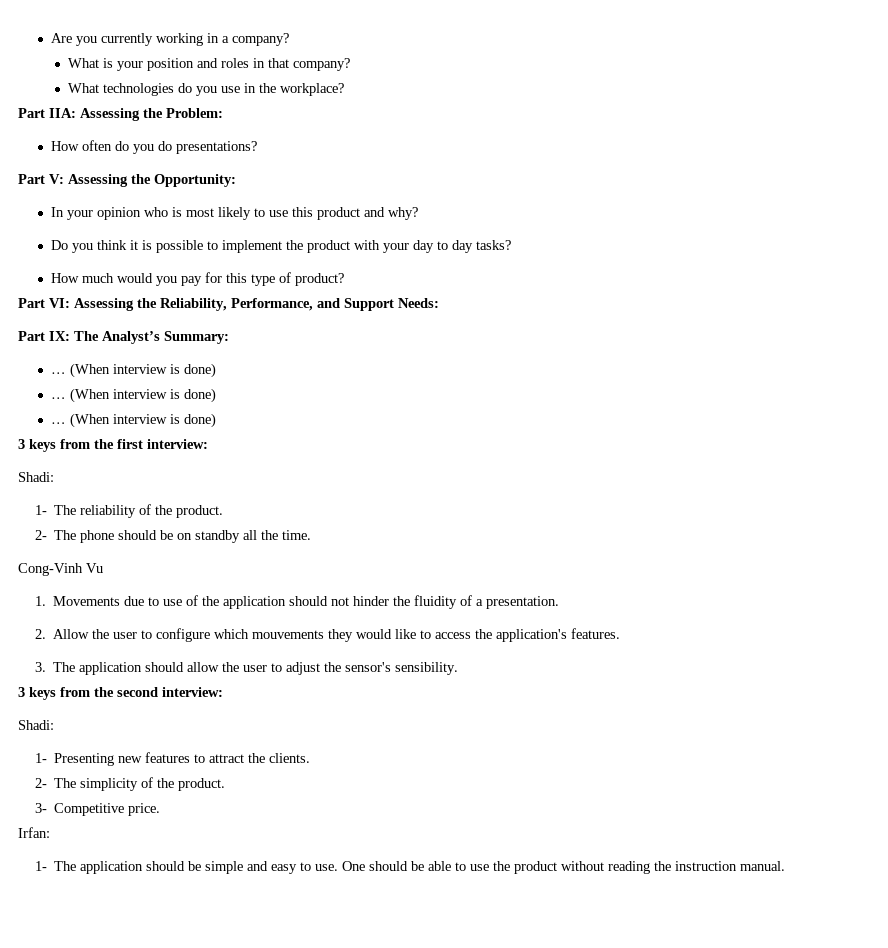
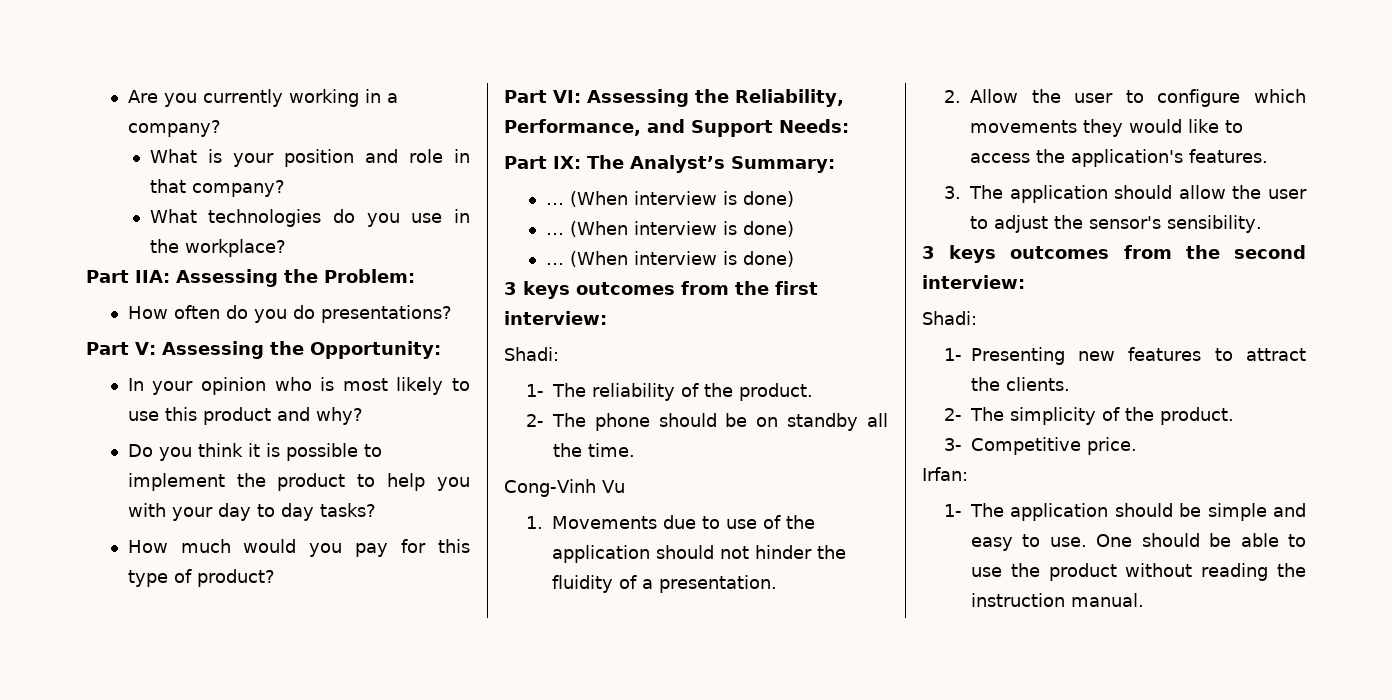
[220,58,249,68] roles -> [408,149,443,163] role
(350, 246) none -> [357,473,471,491] to help you
(56, 445) none -> [576,282,675,295] outcomes
[252,630,325,639] mouvements -> [969,120,1077,133] movements
(56, 693) none -> [1010,246,1110,259] outcomes

